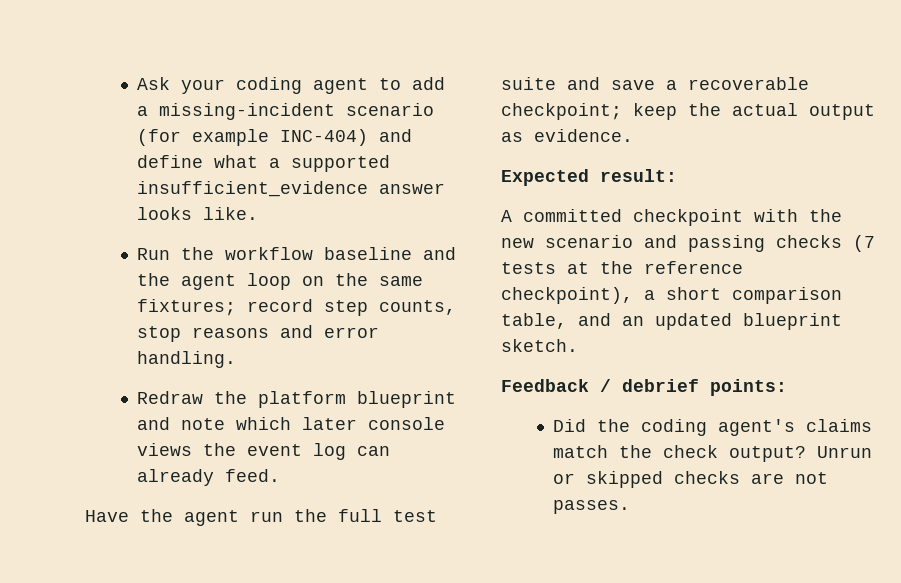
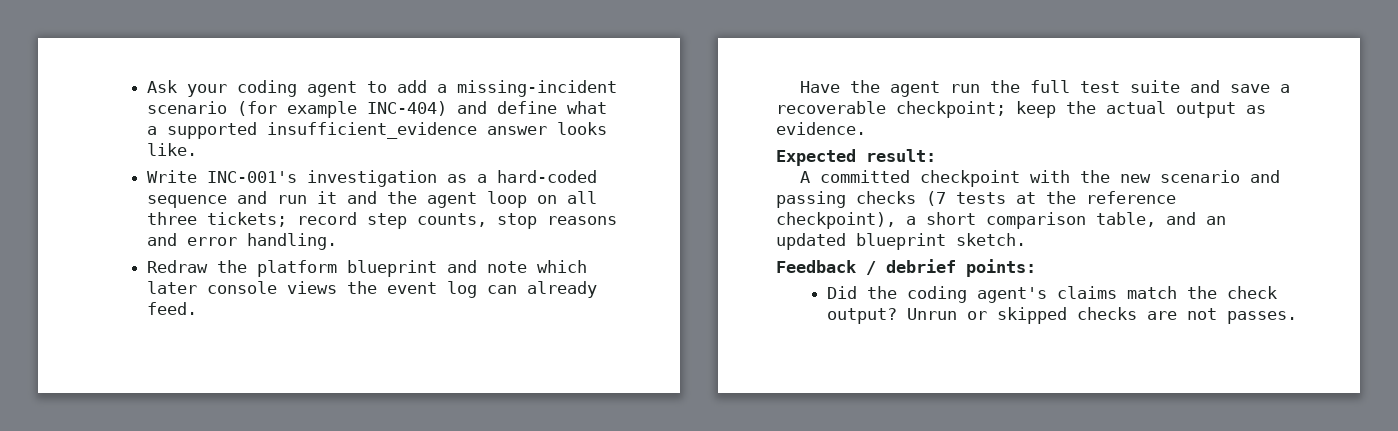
[137,247,413,260] Run the workflow baseline -> [147,170,598,187] [147,191,338,208] Write INC-001's investigation as a hard-coded sequence and run it
[335,273,424,286] [137,299,237,316] the same fixtures; -> [567,191,598,204] [147,212,288,227] all three tickets;

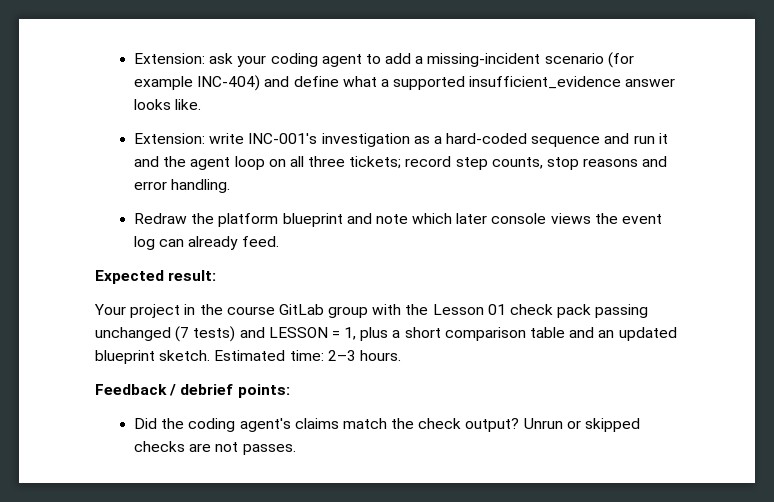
[147,80,178,93] Ask -> [133,53,234,64] Extension: ask
[147,170,198,183] Write -> [133,133,245,144] Extension: write
[800,80,1291,97] [776,101,1266,118] [776,122,866,135] [776,149,936,166] [800,170,1281,187] [776,191,1176,208] [776,212,896,229] Have the agent run the full test suite and save a recoverable checkpoint; keep the actual output as evidence. // Expected result: // A committed checkpoint with the new scenario and passing checks (7 tests at the reference checkpoint), -> [95,270,217,284] [94,304,649,318] [95,326,389,342] Expected result: // Your project in the course GitLab group with the Lesson 01 check pack passing unchanged (7 tests) and LESSON = 1, plus
[1096,212,1156,227] table, -> [530,327,566,338] table
(1026, 239) none -> [214,350,401,361] Estimated time: 2–3 hours.

